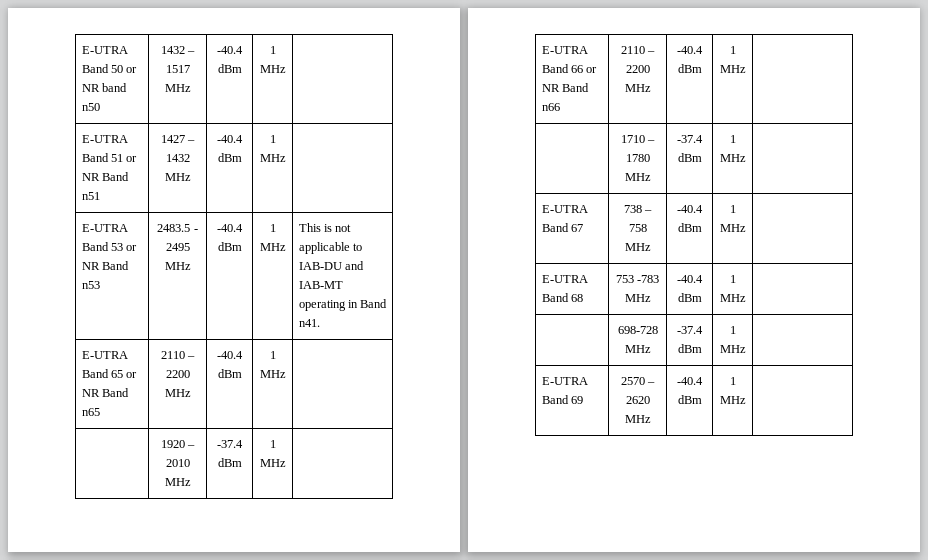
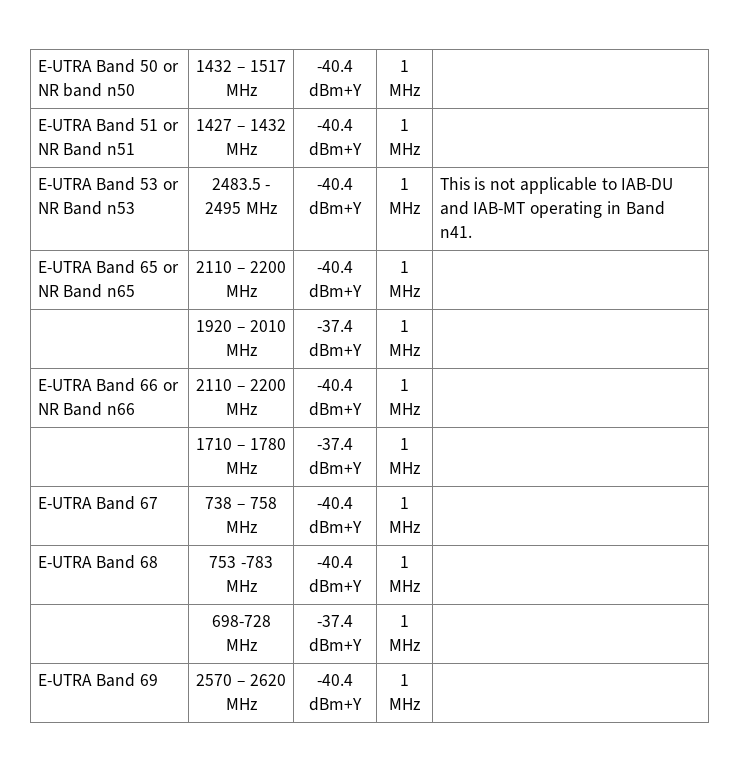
[217,64,242,73] dBm -> [309,83,362,97] dBm+Y
[217,153,242,162] dBm -> [309,142,362,156] dBm+Y
[217,242,242,251] dBm -> [309,201,362,215] dBm+Y
[217,369,242,378] dBm -> [309,284,362,298] dBm+Y
[217,458,242,467] dBm -> [309,343,362,357] dBm+Y
[677,64,702,73] dBm -> [309,402,362,416] dBm+Y
[677,153,702,162] dBm -> [309,461,362,475] dBm+Y
[677,223,702,232] dBm -> [309,520,362,534] dBm+Y
[677,293,702,302] dBm -> [309,579,362,593] dBm+Y
[677,344,702,353] dBm -> [309,638,362,652] dBm+Y
[677,395,702,404] dBm -> [309,697,362,711] dBm+Y

